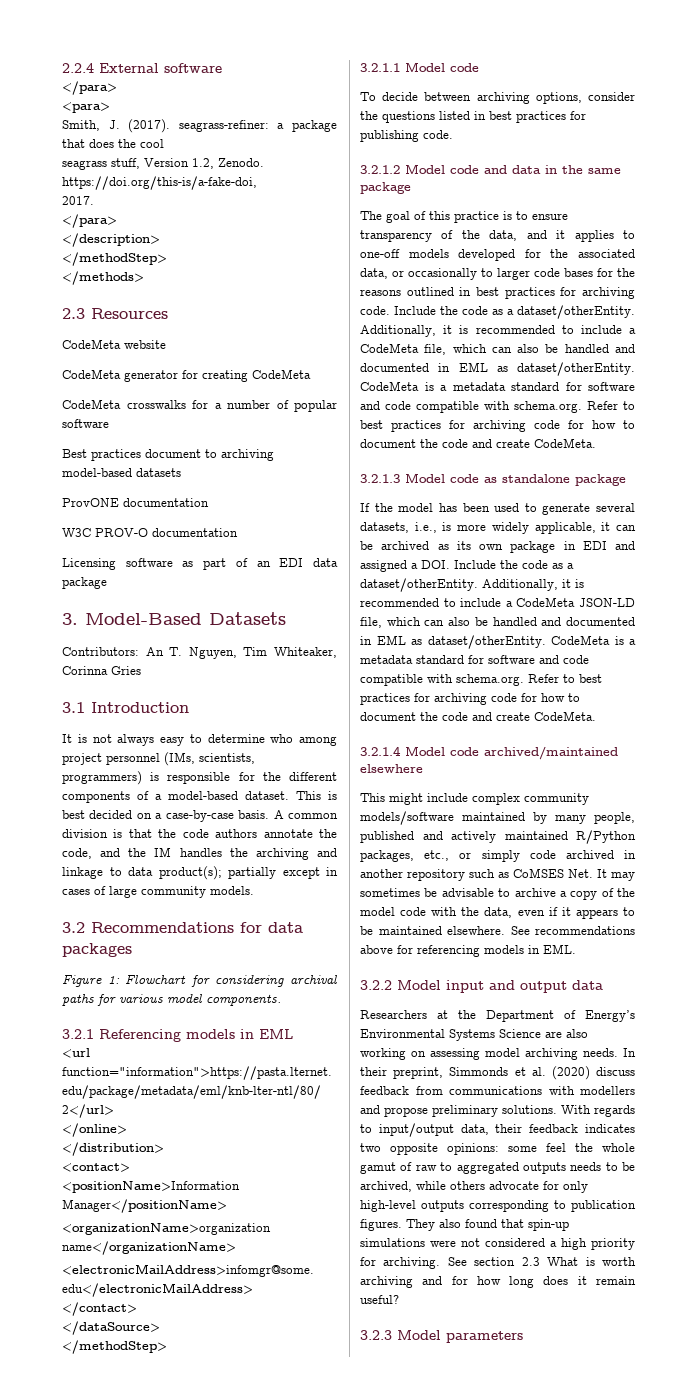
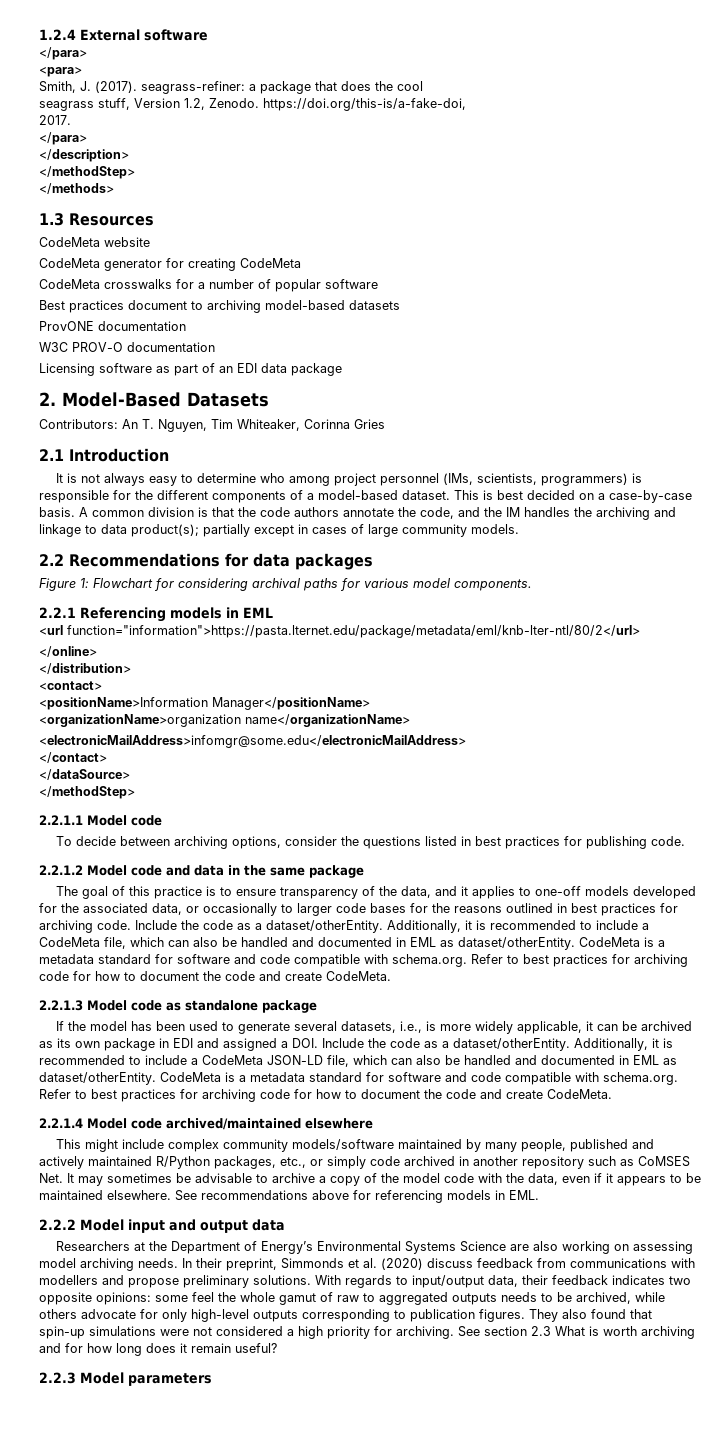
[62,63,94,73] 2.2.4 -> [39,29,76,40] 1.2.4
[62,308,85,319] 2.3 -> [39,213,64,226] 1.3
[62,613,78,625] 3. -> [39,392,56,406] 2.
[62,702,85,713] 3.1 -> [39,449,64,461] 2.1
[62,922,85,933] 3.2 -> [39,554,64,566] 2.2
[62,1029,94,1039] 3.2.1 -> [39,607,76,618] 2.2.1
[360,63,400,72] 3.2.1.1 -> [39,815,83,825] 2.2.1.1
[360,165,400,174] 3.2.1.2 -> [39,865,83,875] 2.2.1.2
[360,474,400,483] 3.2.1.3 -> [39,1000,83,1011] 2.2.1.3
[360,746,401,756] 3.2.1.4 -> [39,1118,83,1128] 2.2.1.4
[360,980,392,990] 3.2.2 -> [39,1219,76,1230] 2.2.2
[360,1330,392,1340] 3.2.3 -> [39,1372,76,1384] 2.2.3

